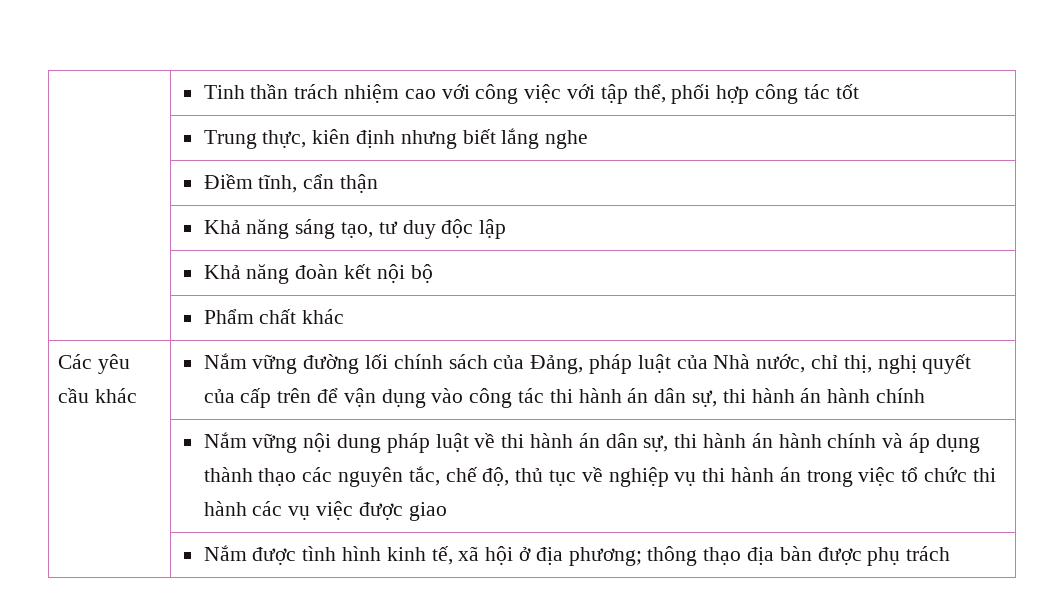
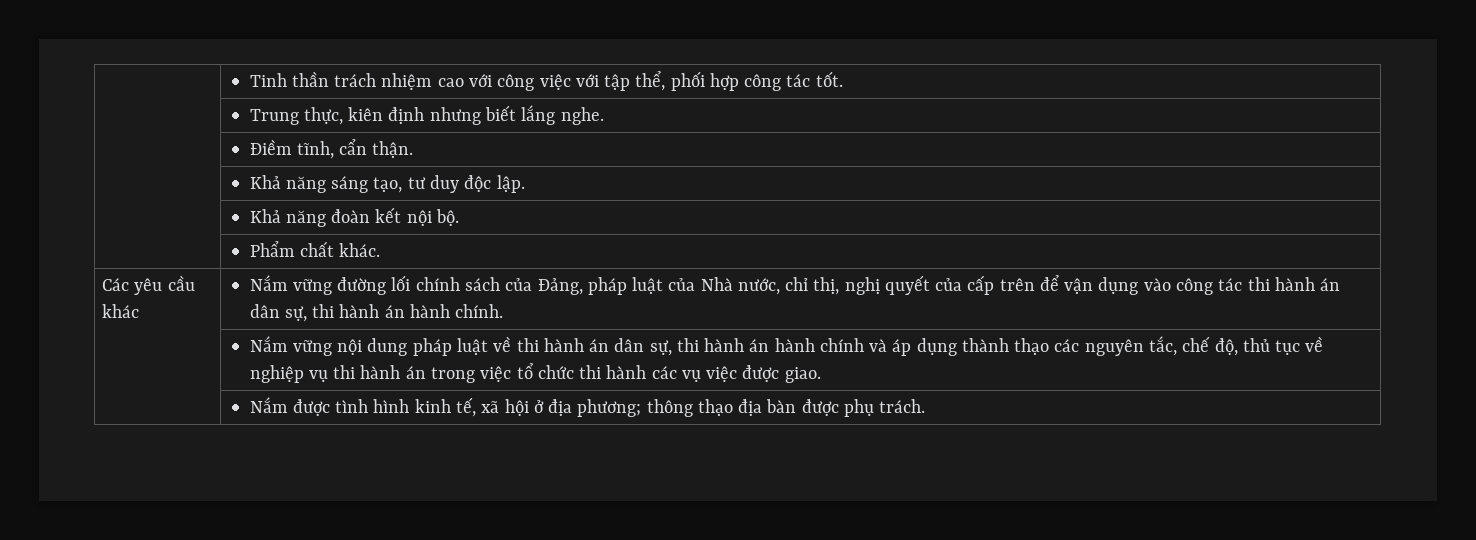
[835,84,859,99] tốt -> [815,71,843,87] tốt.
[545,130,589,149] nghe -> [560,107,604,125] nghe.
[339,174,378,193] thận -> [372,141,414,158] thận.
[479,219,507,239] lập -> [496,175,525,193] lập.
[410,264,433,283] bộ -> [435,209,459,226] bộ.
[302,309,345,324] khác -> [339,243,381,257] khác.
[876,388,926,403] chính -> [455,304,504,318] chính.
[408,502,447,521] giao -> [784,367,821,383] giao.
[906,546,951,561] trách -> [879,399,926,413] trách.

